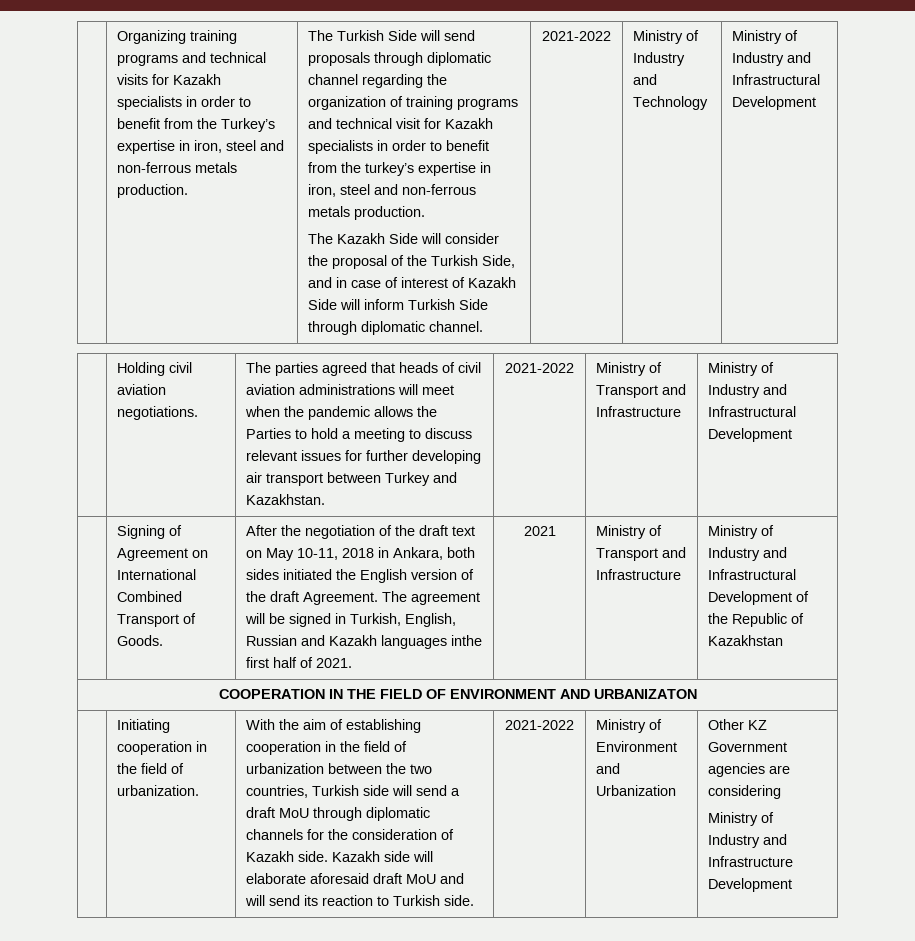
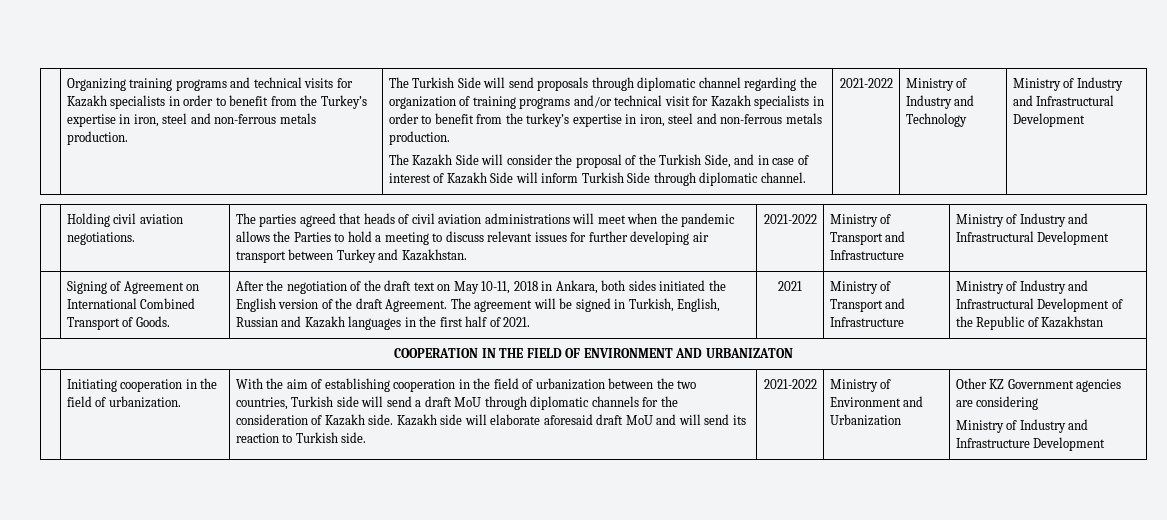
[307,118,332,129] and -> [573,95,612,108] and/or
[450,635,482,646] inthe -> [404,316,437,327] in the

